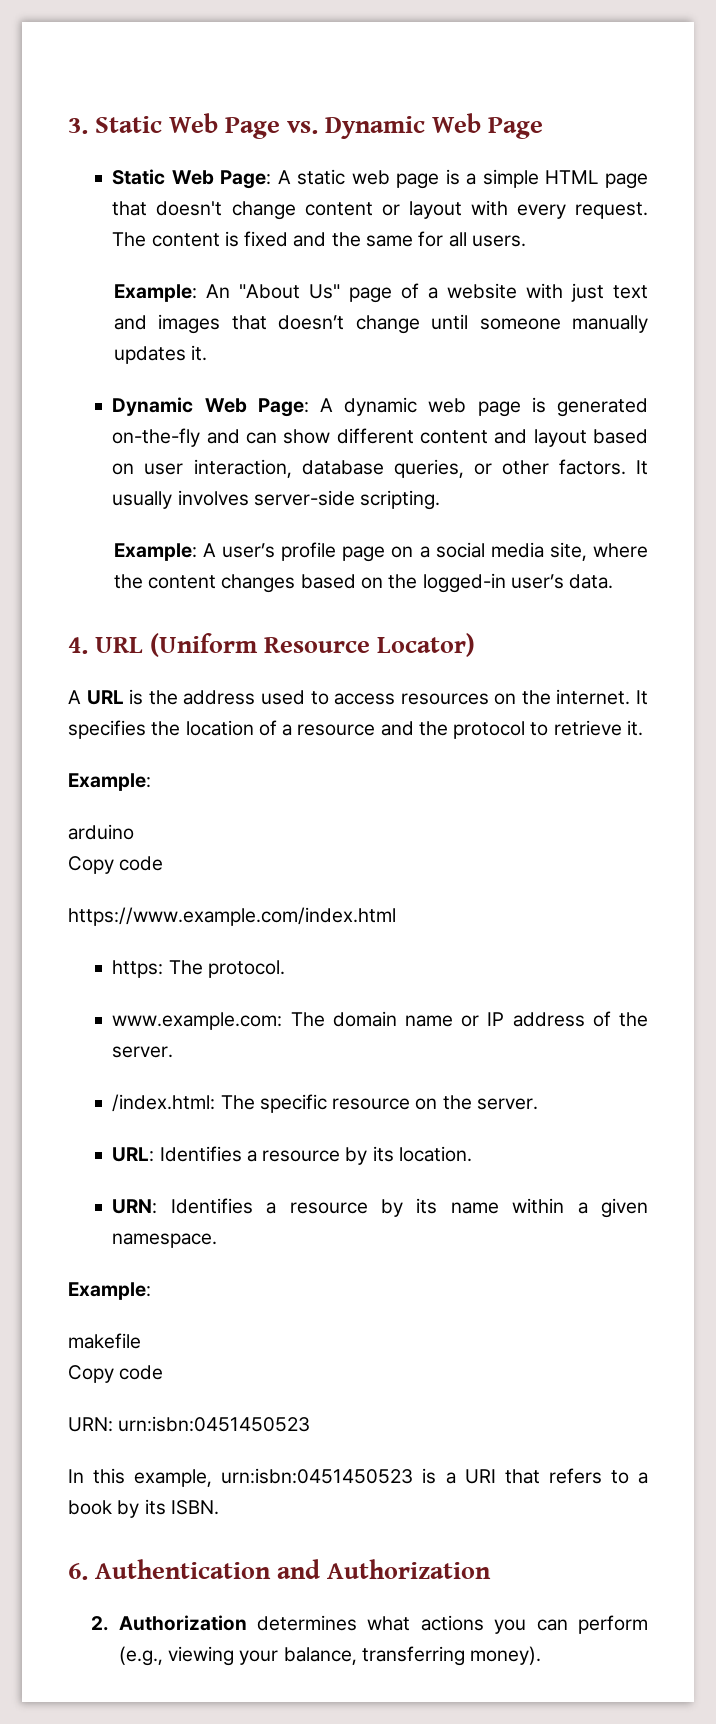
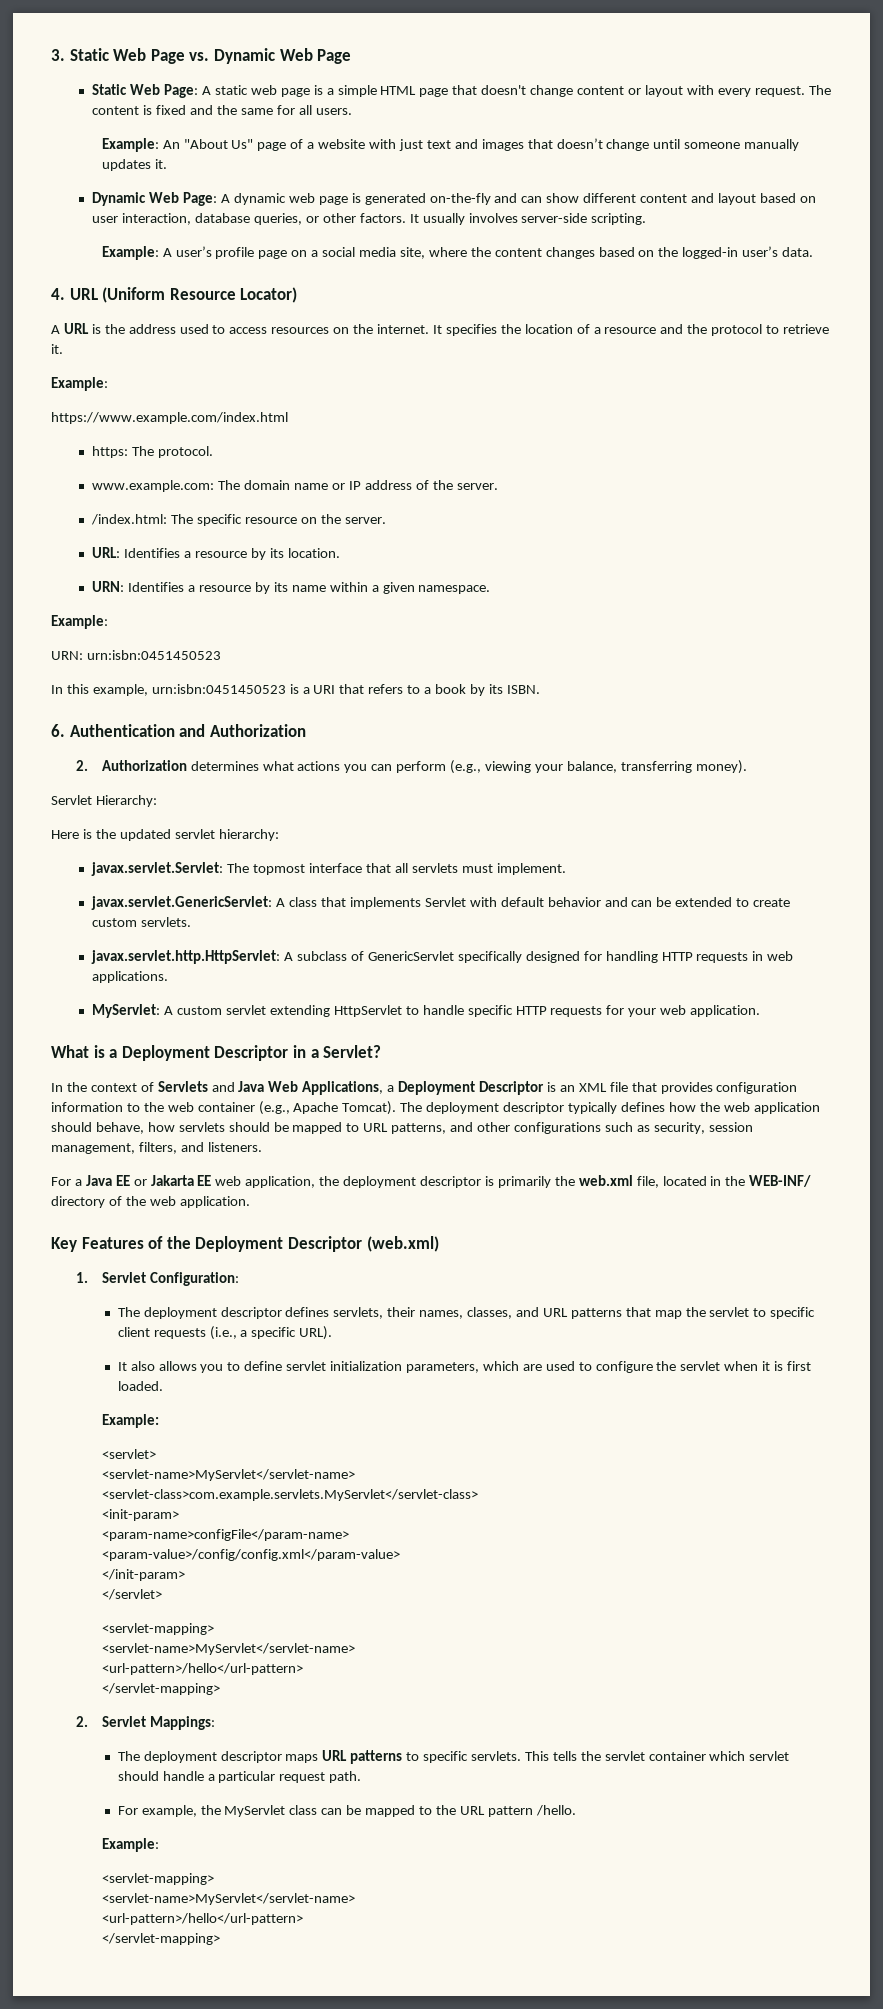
[68,824,134,840] [68,856,164,874] // arduino // Copy code -> (108, 384) none
[68,1333,141,1349] [68,1365,164,1383] // makefile // Copy code -> (108, 622) none
(542, 1655) none -> [51,795,157,807] [51,829,279,841] [91,862,566,876] [91,896,791,910] [92,917,192,927] [91,950,794,964] [92,971,169,983] [92,1004,761,1018] [51,1045,382,1061] [51,1081,798,1095] [51,1101,820,1115] [51,1122,753,1134] [51,1142,262,1154] [51,1175,812,1188] [51,1196,250,1208] [51,1236,439,1252] [76,1272,239,1286] [117,1307,816,1319] [117,1326,333,1340] [117,1361,812,1373] [117,1381,163,1391] [101,1414,159,1428] [101,1449,156,1459] [101,1469,355,1481] [101,1489,478,1501] [101,1509,179,1521] [101,1529,349,1541] [101,1549,400,1561] [101,1569,185,1581] [101,1589,162,1600] [101,1623,214,1635] [101,1643,355,1655] [101,1663,303,1675] [101,1683,220,1695] [76,1716,215,1730] [117,1750,790,1764] [117,1771,362,1783] [117,1805,576,1817] [101,1838,159,1852] [101,1873,214,1885] [101,1893,355,1905] [101,1913,303,1925] [101,1933,220,1945] // Servlet Hierarchy: // Here is the updated servlet hierarchy: // javax.servlet.Servlet: The topmost interface that all servlets must implement. // javax.servlet.GenericServlet: A class that implements Servlet with default behavior and can be extended to create custom servlets. // javax.servlet.http.HttpServlet: A subclass of GenericServlet specifically designed for handling HTTP requests in web applications. // MyServlet: A custom servlet extending HttpServlet to handle specific HTTP requests for your web application. // What is a Deployment Descriptor in a Servlet? // In the context of Servlets and Java Web Applications, a Deployment Descriptor is an XML file that provides configuration information to the web container (e.g., Apache Tomcat). The deployment descriptor typically defines how the web application should behave, how servlets should be mapped to URL patterns, and other configurations such as security, session management, filters, and listeners. // For a Java EE or Jakarta EE web application, the deployment descriptor is primarily the web.xml file, located in the WEB-INF/ directory of the web application. // Key Features of the Deployment Descriptor (web.xml) // 1. Servlet Configuration: // The deployment descriptor defines servlets, their names, classes, and URL patterns that map the servlet to specific client requests (i.e., a specific URL). // It also allows you to define servlet initialization parameters, which are used to configure the servlet when it is first loaded. // Example: // <servlet> // <servlet-name>MyServlet</servlet-name> // <servlet-class>com.example.servlets.MyServlet</servlet-class> // <init-param> // <param-name>configFile</param-name> // <param-value>/config/config.xml</param-value> // </init-param> // </servlet> // <servlet-mapping> // <servlet-name>MyServlet</servlet-name> // <url-pattern>/hello</url-pattern> // </servlet-mapping> // 2. Servlet Mappings: // The deployment descriptor maps URL patterns to specific servlets. This tells the servlet container which servlet should handle a particular request path. // For example, the MyServlet class can be mapped to the URL pattern /hello. // Example: // <servlet-mapping> // <servlet-name>MyServlet</servlet-name> // <url-pattern>/hello</url-pattern> // </servlet-mapping>

